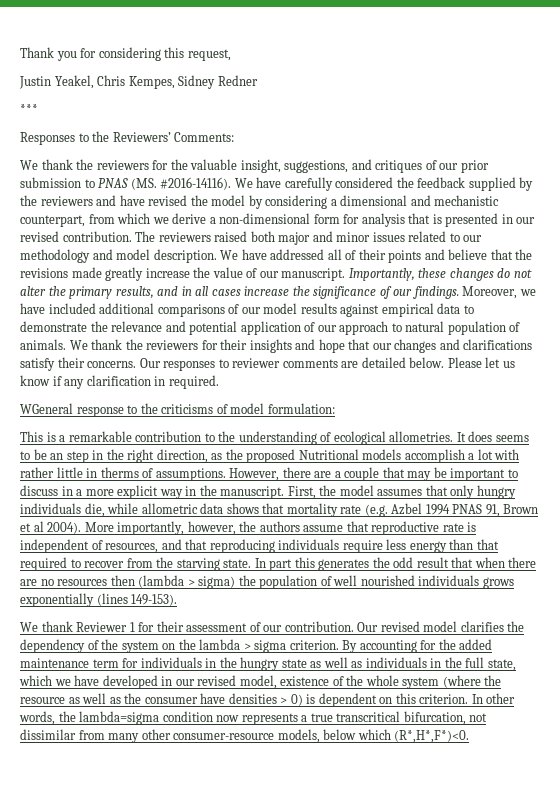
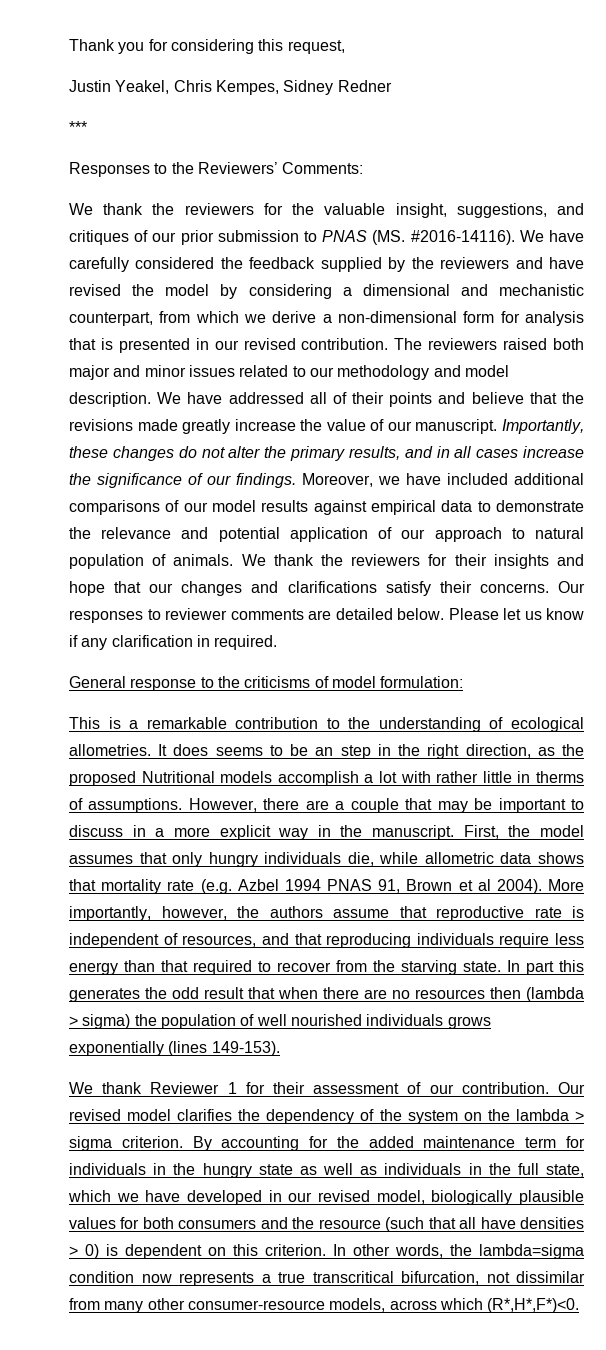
[20,403,73,414] WGeneral -> [69,676,126,688] General
[280,675,502,689] [20,693,198,704] existence of the whole system (where the resource as well as the consumer -> [431,1190,584,1205] [69,1217,477,1232] biologically plausible values for both consumers and the resource (such that all
[323,729,357,740] below -> [389,1300,437,1310] across

